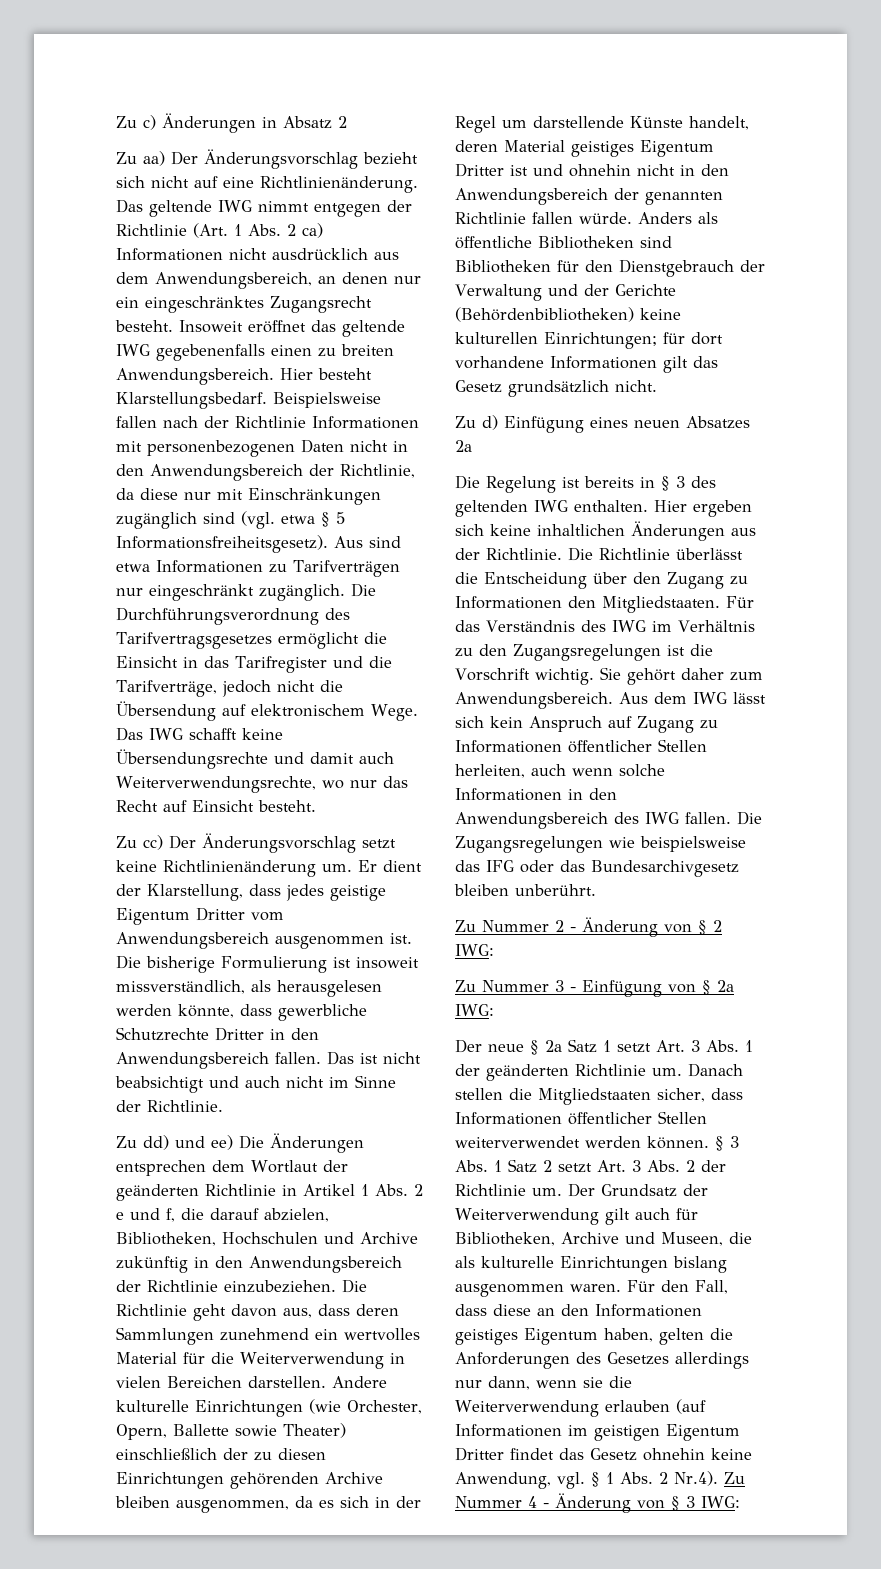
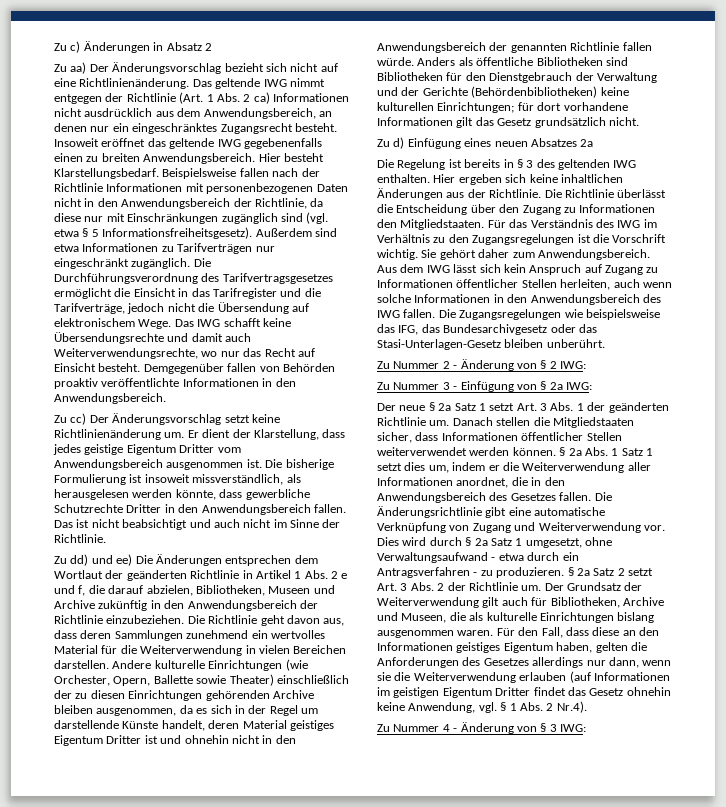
[334,536,363,548] Aus -> [255,228,312,237] Außerdem
(316, 806) none -> [143,363,335,374] [54,378,296,389] [54,393,166,404] Demgegenüber fallen von Behörden proaktiv veröffentlichte Informationen in den Anwendungsbereich.
[222,1232,318,1245] Hochschulen -> [268,586,311,594] Museen
[486,860,514,872] IFG -> [398,324,548,335] IFG, das Bundesarchivgesetz
[591,860,739,877] Bundesarchivgesetz -> [377,339,501,350] Stasi-Unterlagen-Gesetz
[730,1136,739,1148] 3 -> [568,448,582,456] 2a
(537, 1166) none -> [646,448,653,456] [377,462,651,473] [377,477,565,488] [377,492,612,503] [377,506,606,518] [377,522,665,533] [377,537,612,548] [377,552,579,563] [377,567,615,578] 1 setzt dies um, indem er die Weiterverwendung aller Informationen anordnet, die in den Anwendungsbereich des Gesetzes fallen. Die Änderungsrichtlinie gibt eine automatische Verknüpfung von Zugang und Weiterverwendung vor. Dies wird durch § 2a Satz 1 umgesetzt, ohne Verwaltungsaufwand - etwa durch ein Antragsverfahren - zu produzieren. § 2a Satz
(718, 1478) none -> (587, 707) //

